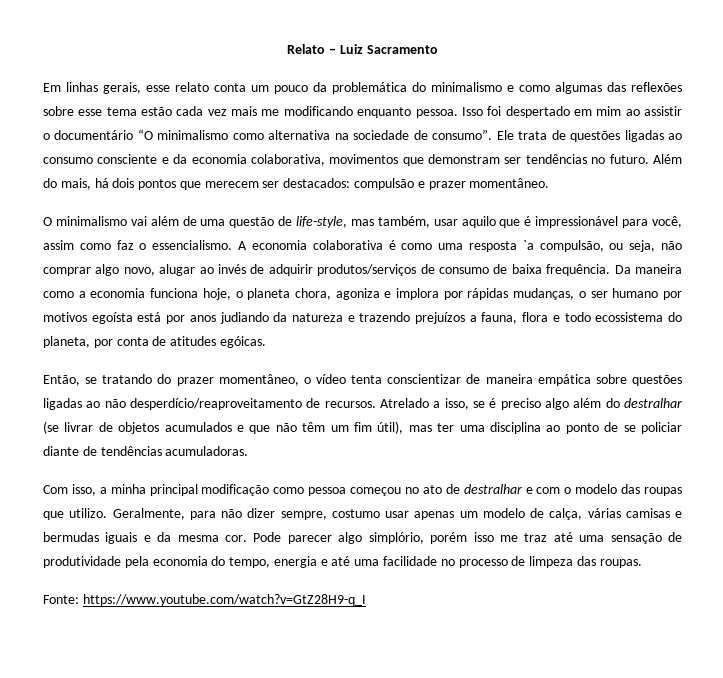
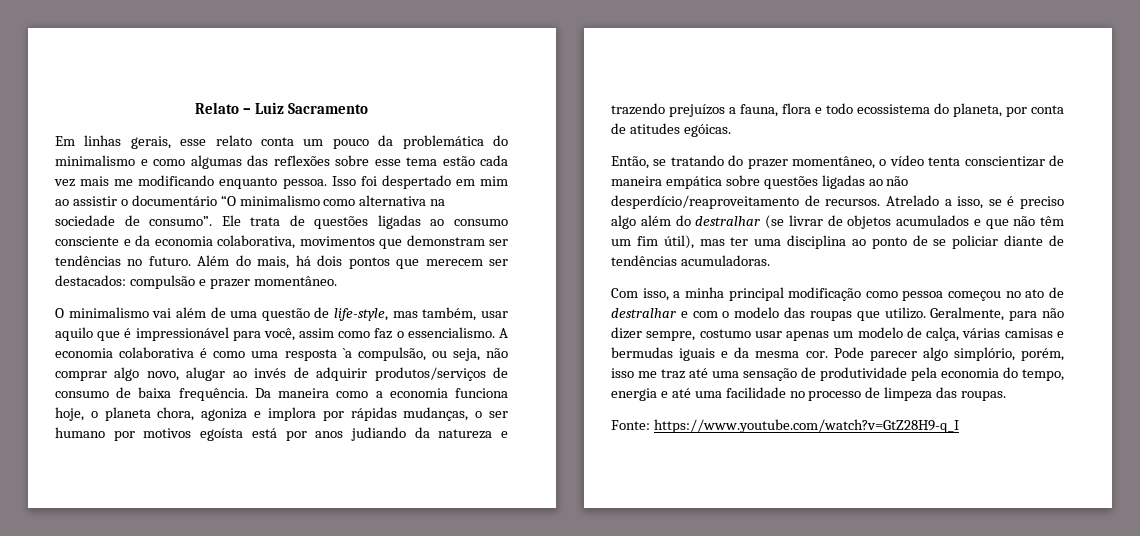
[430,532,468,544] porém -> [1021,348,1064,361] porém,

